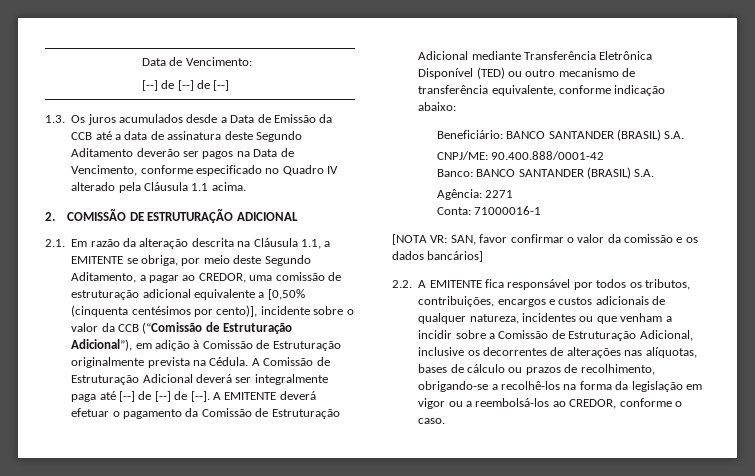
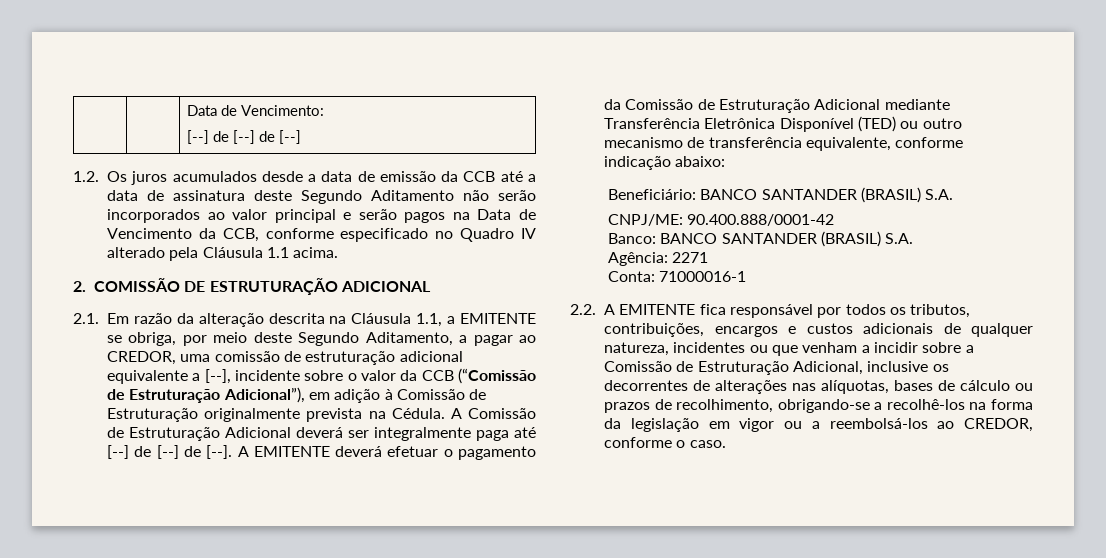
[45,115,65,123] 1.3. -> [73,171,99,182] 1.2.
[230,114,316,123] Data de Emissão -> [321,171,436,182] data de emissão
[136,148,199,157] deverão ser -> [463,190,536,201] [107,209,397,223] não serão incorporados ao valor principal e serão
[71,165,138,176] Vencimento, -> [107,228,259,242] Vencimento da CCB,
[267,289,305,300] [71,305,258,317] [0,50% (cinquenta centésimos por cento)], -> [204,369,231,384] [--],
[392,234,698,245] [392,251,484,262] // [NOTA VR: SAN, favor confirmar o valor da comissão e os dados bancários] -> (747, 276) none

